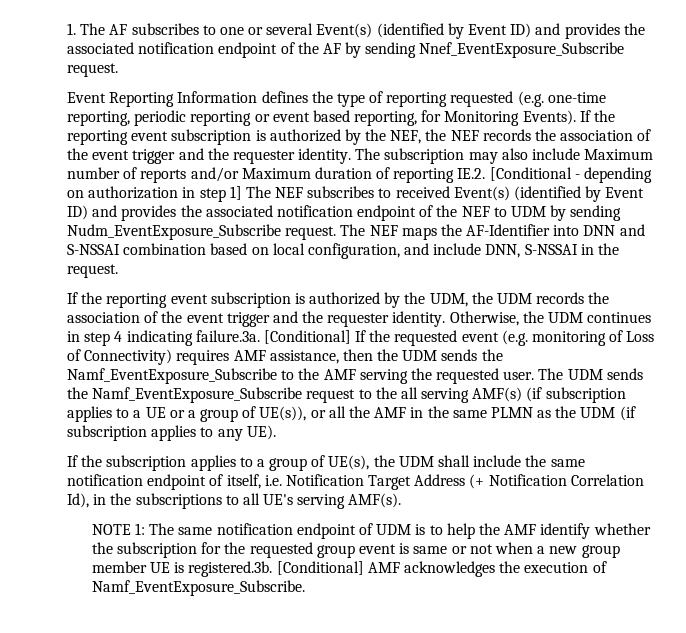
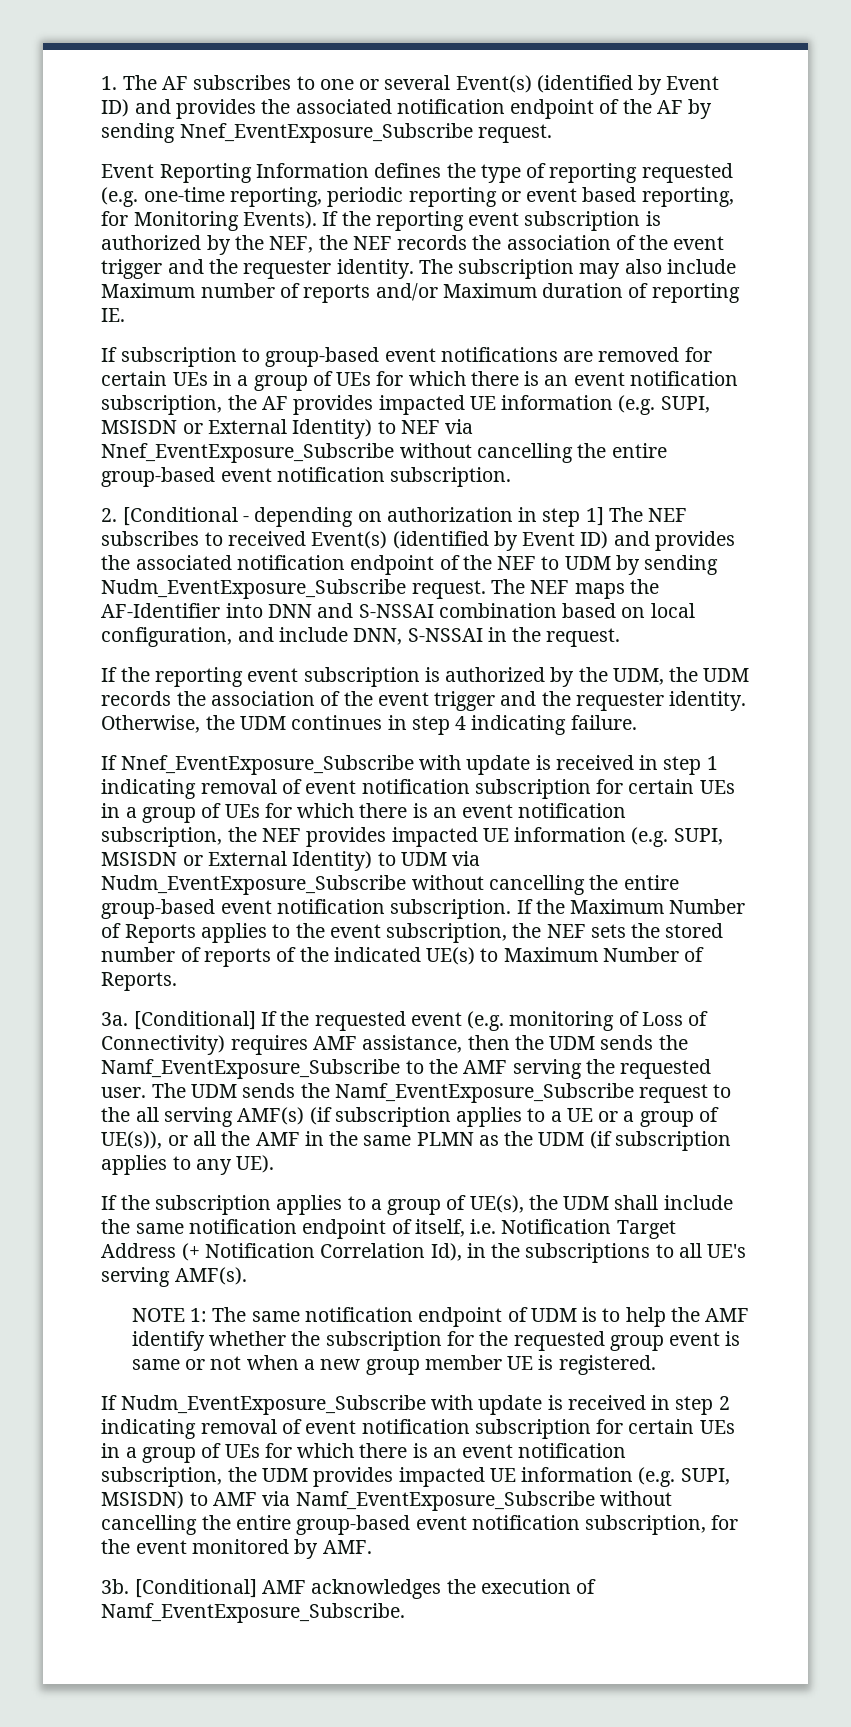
[457,168,486,179] IE.2. -> [101,308,126,322] [101,347,712,367] [101,371,738,391] [101,395,710,415] [101,419,474,439] [101,443,667,463] [101,467,512,487] [101,508,118,522] IE. // If subscription to group-based event notifications are removed for certain UEs in a group of UEs for which there is an event notification subscription, the AF provides impacted UE information (e.g. SUPI, MSISDN or External Identity) to NEF via Nnef_EventExposure_Subscribe without cancelling the entire group-based event notification subscription. // 2.
[195,330,260,342] failure.3a. -> [570,715,637,730] [101,755,718,775] [101,779,735,799] [101,803,627,823] [101,827,723,847] [101,851,481,871] [101,875,679,895] [101,899,746,919] [101,923,724,943] [101,947,705,967] [101,972,178,991] [101,1012,129,1026] failure. // If Nnef_EventExposure_Subscribe with update is received in step 1 indicating removal of event notification subscription for certain UEs in a group of UEs for which there is an event notification subscription, the NEF provides impacted UE information (e.g. SUPI, MSISDN or External Identity) to UDM via Nudm_EventExposure_Subscribe without cancelling the entire group-based event notification subscription. If the Maximum Number of Reports applies to the event subscription, the NEF sets the stored number of reports of the indicated UE(s) to Maximum Number of Reports. // 3a.
[188,561,273,577] registered.3b. -> [558,1355,656,1375] [101,1395,730,1415] [101,1419,735,1439] [101,1443,627,1463] [101,1467,730,1487] [101,1491,672,1511] [101,1515,739,1535] [101,1539,372,1559] [101,1579,130,1594] registered. // If Nudm_EventExposure_Subscribe with update is received in step 2 indicating removal of event notification subscription for certain UEs in a group of UEs for which there is an event notification subscription, the UDM provides impacted UE information (e.g. SUPI, MSISDN) to AMF via Namf_EventExposure_Subscribe without cancelling the entire group-based event notification subscription, for the event monitored by AMF. // 3b.

